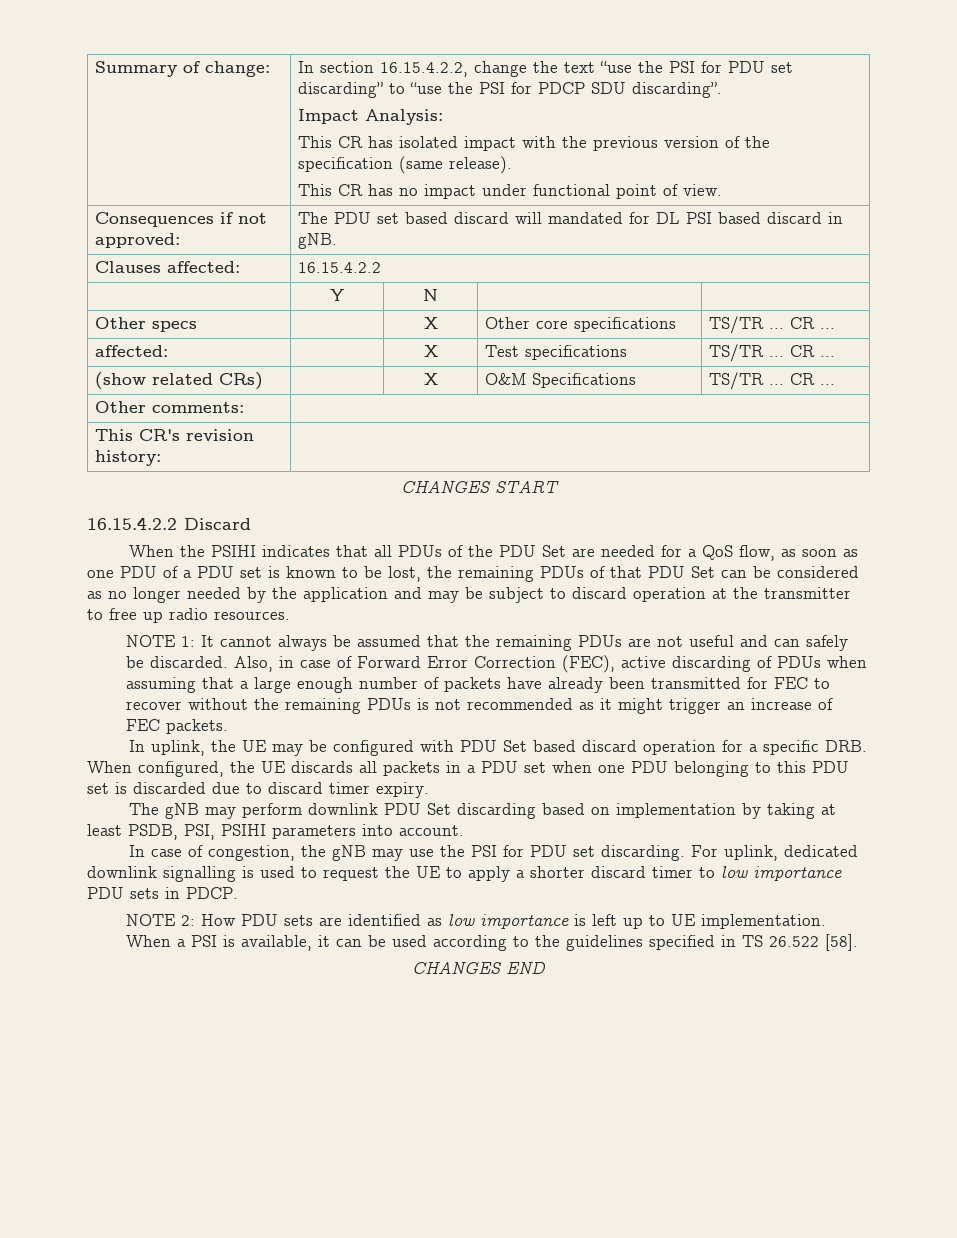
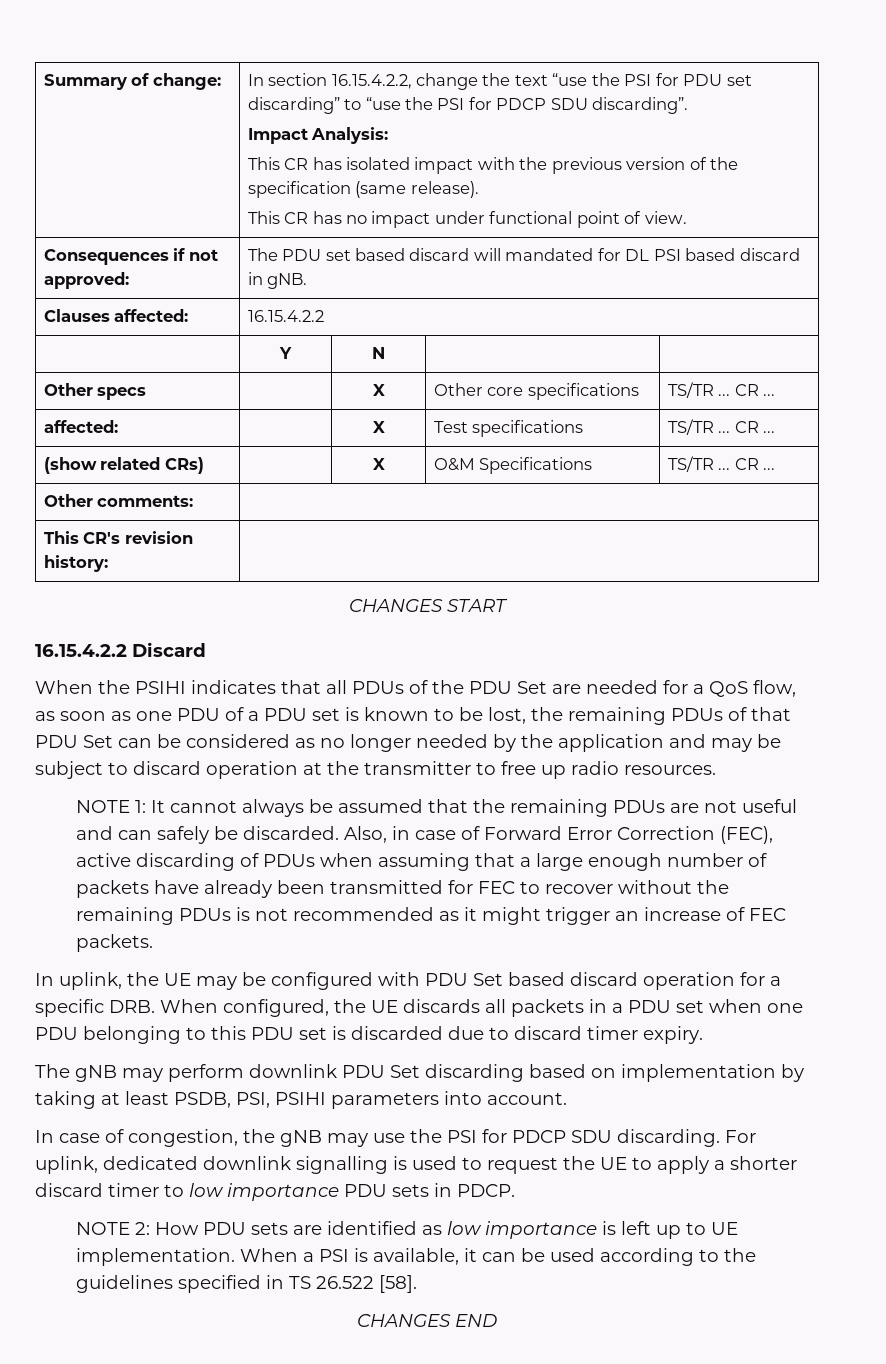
[529,845,595,857] PDU set -> [512,1130,612,1143] PDCP SDU

